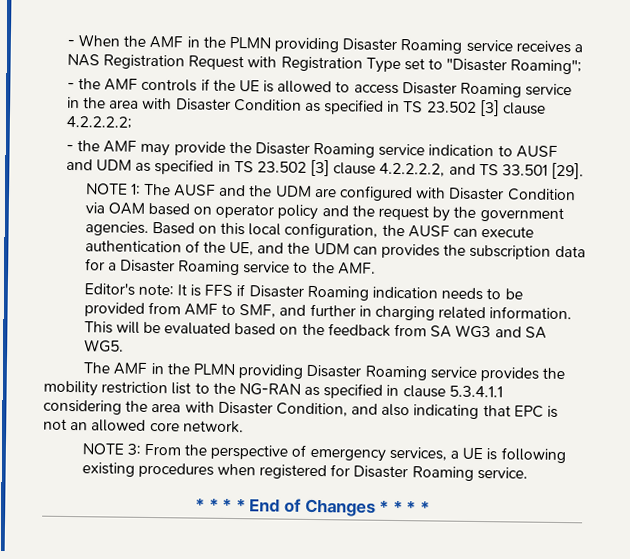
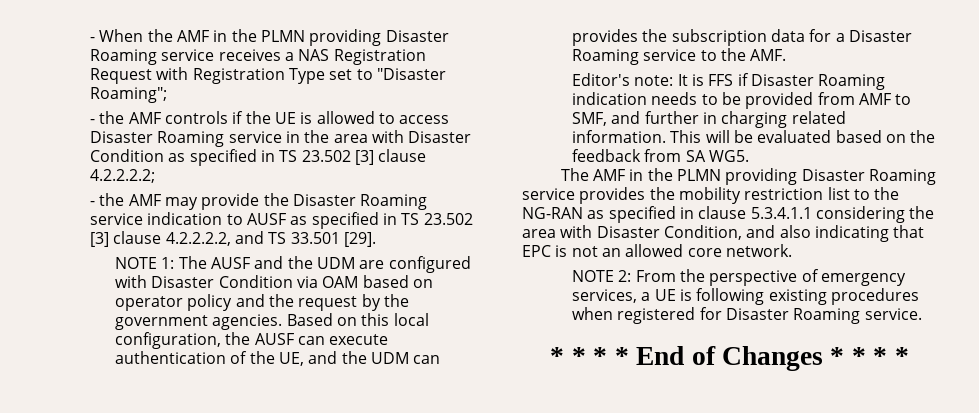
[65,158,132,171] and UDM -> (286, 219) none
[455,324,547,339] WG3 and SA -> (706, 156) none
[126,443,141,455] 3: -> [618,270,632,282] 2:

